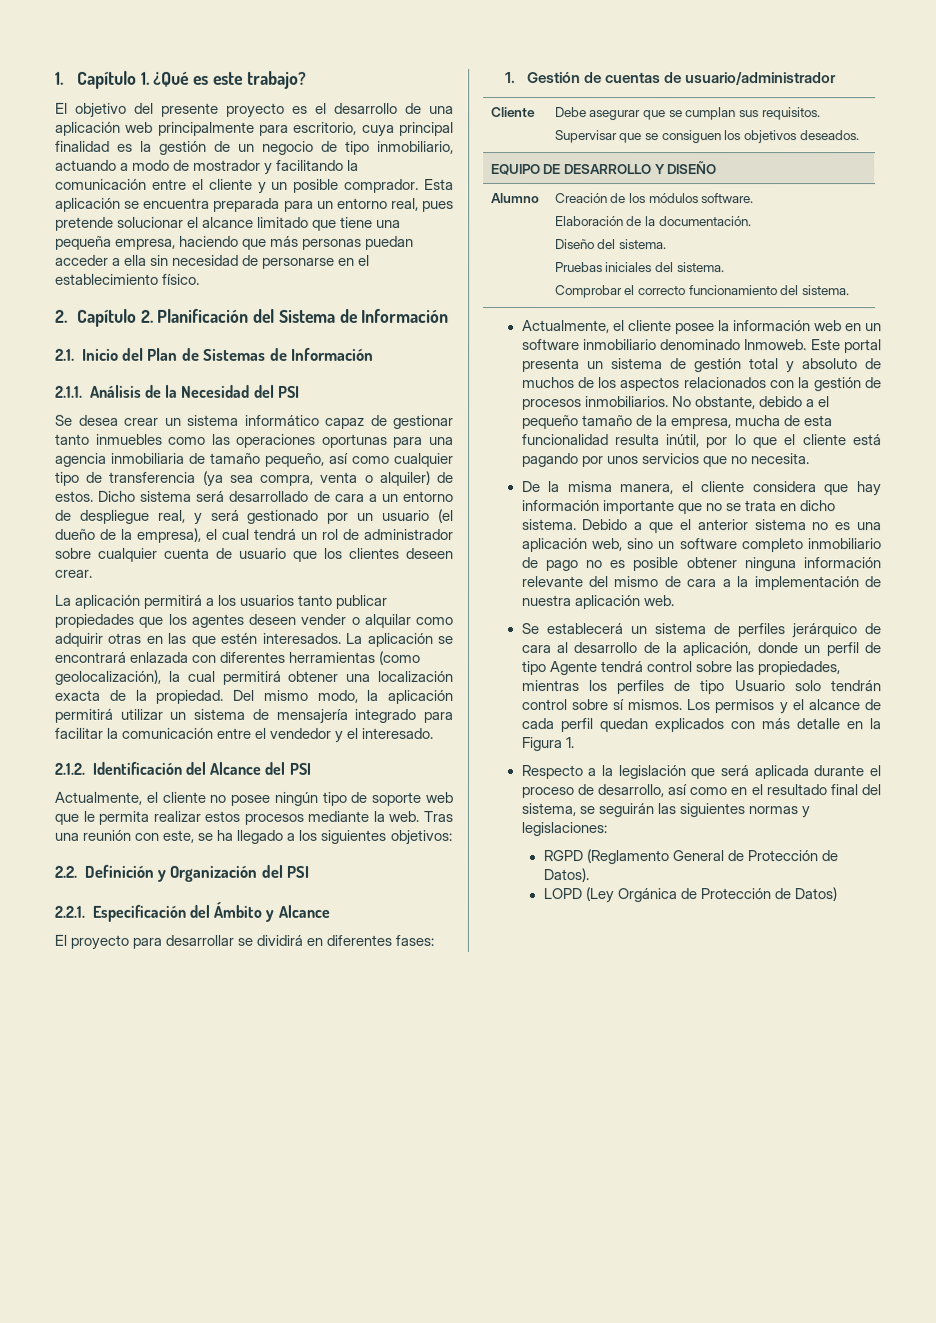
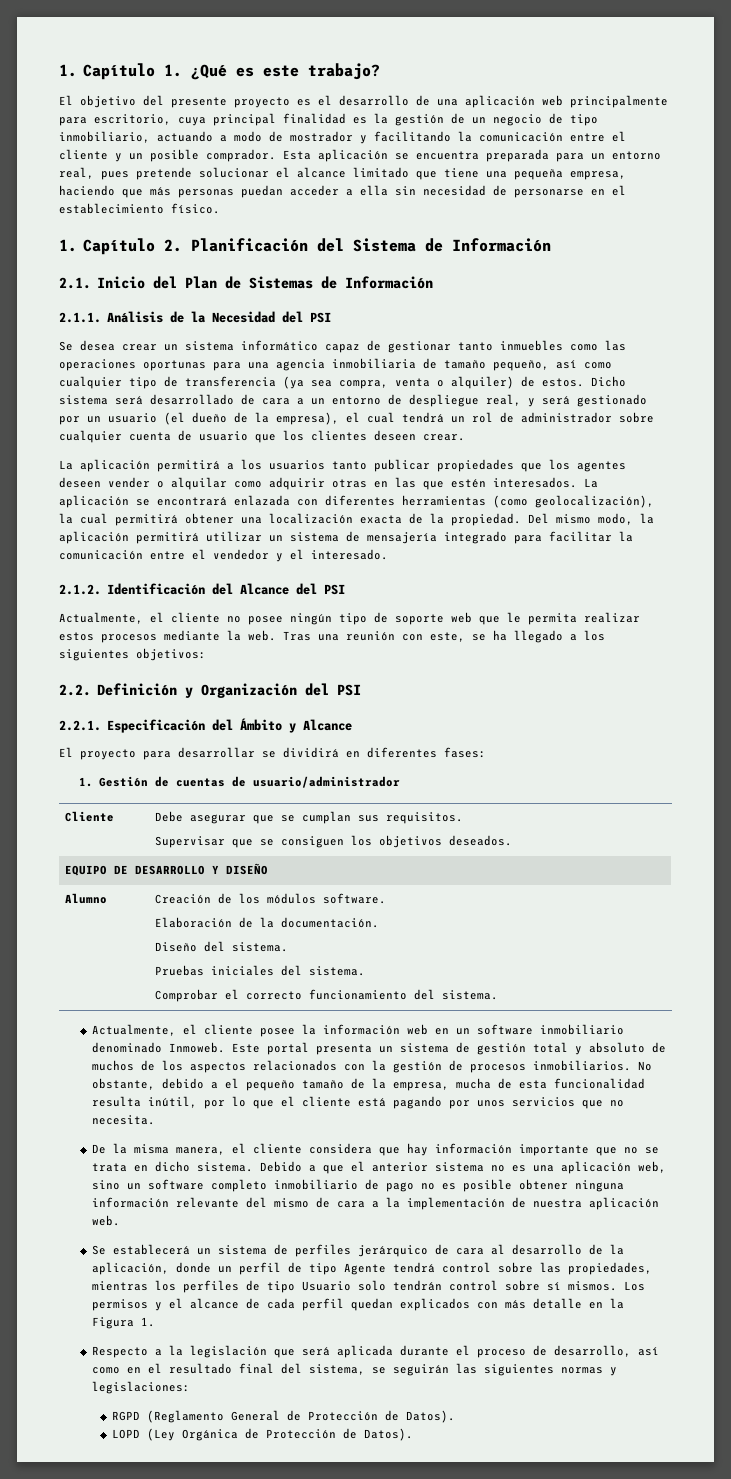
[55,309,68,323] 2. -> [59,239,77,252] 1.
[793,887,837,902] Datos) -> [363,1428,413,1441] Datos).

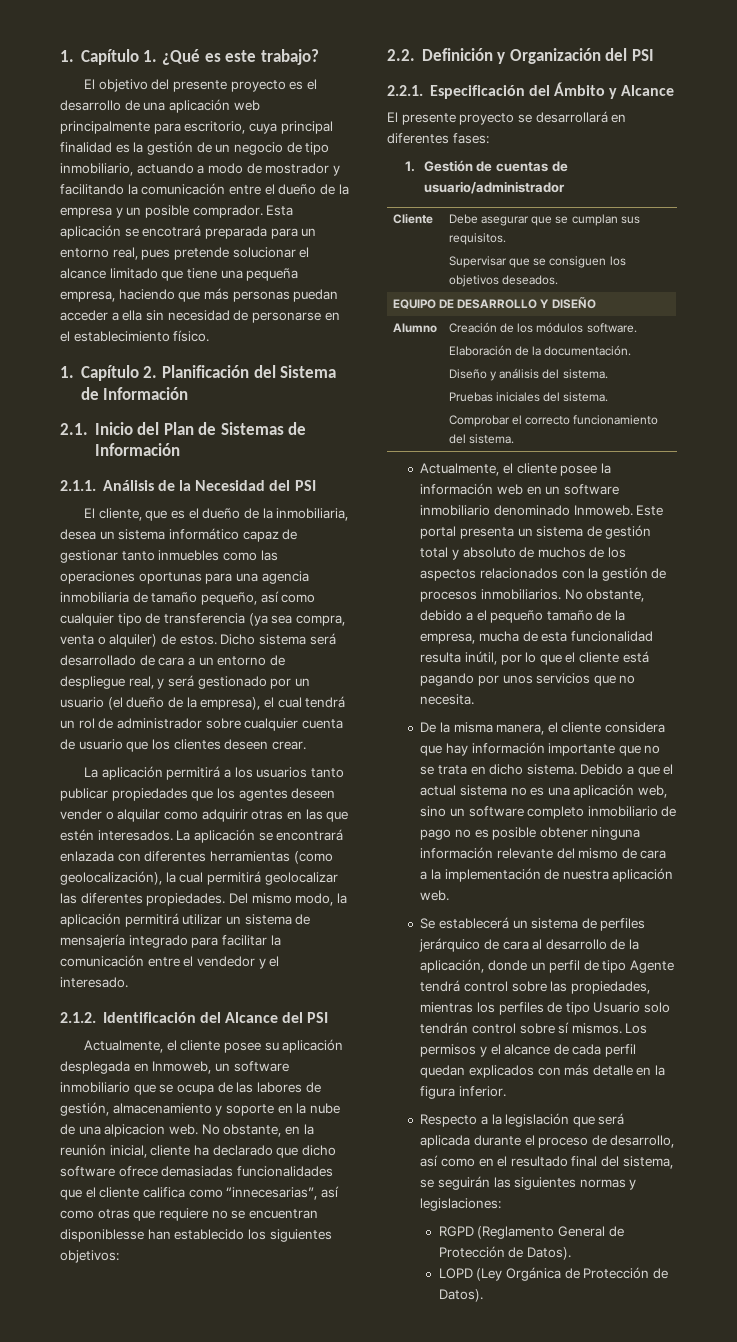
[59,149,108,160] cliente -> [278,184,349,195] [60,207,112,218] dueño de la empresa
[416,151,479,160] encuentra -> [142,225,202,237] encotrará
[59,340,157,351] Se desea crear -> [83,508,349,521] [60,529,96,540] El cliente, que es el dueño de la inmobiliaria, desea
[185,513,521,526] obtener una localización exacta de la propiedad. -> [264,872,338,885] [60,893,226,906] geolocalizar las diferentes propiedades.
[227,612,640,625] [59,630,577,643] no posee ningún tipo de soporte web que le permita realizar estos procesos mediante la web. Tras una reunión con este, se ha llegado a -> [223,1039,344,1053] [60,1061,289,1074] [60,1082,321,1095] [60,1102,340,1116] [60,1124,314,1137] [60,1144,336,1158] [60,1166,333,1177] [60,1186,339,1200] [60,1208,318,1221] [60,1229,245,1242] posee su aplicación desplegada en Inmoweb, un software inmobiliario que se ocupa de las labores de gestión, almacenamiento y soporte en la nube de una alpicacion web. No obstante, en la reunión inicial, cliente ha declarado que dicho software ofrece demasiadas funcionalidades que el cliente califica como “innecesarias”, así como otras que requiere no se encuentran disponiblesse han establecido
[80,747,339,760] proyecto para desarrollar se dividirá -> [401,111,608,125] presente proyecto se desarrollará
(197, 947) none -> [490,368,540,381] y análisis
[371,1162,428,1172] anterior -> [420,785,457,796] actual
[91,1317,155,1329] Figura 1. -> [420,1086,506,1099] figura inferior.

